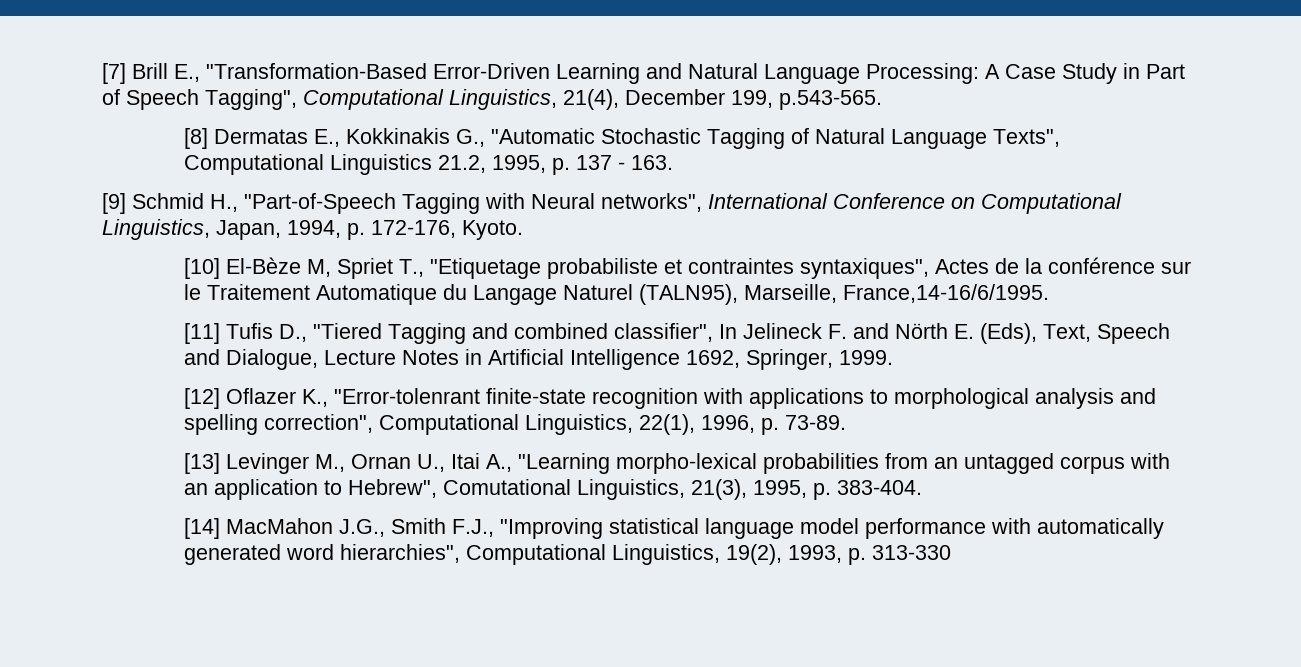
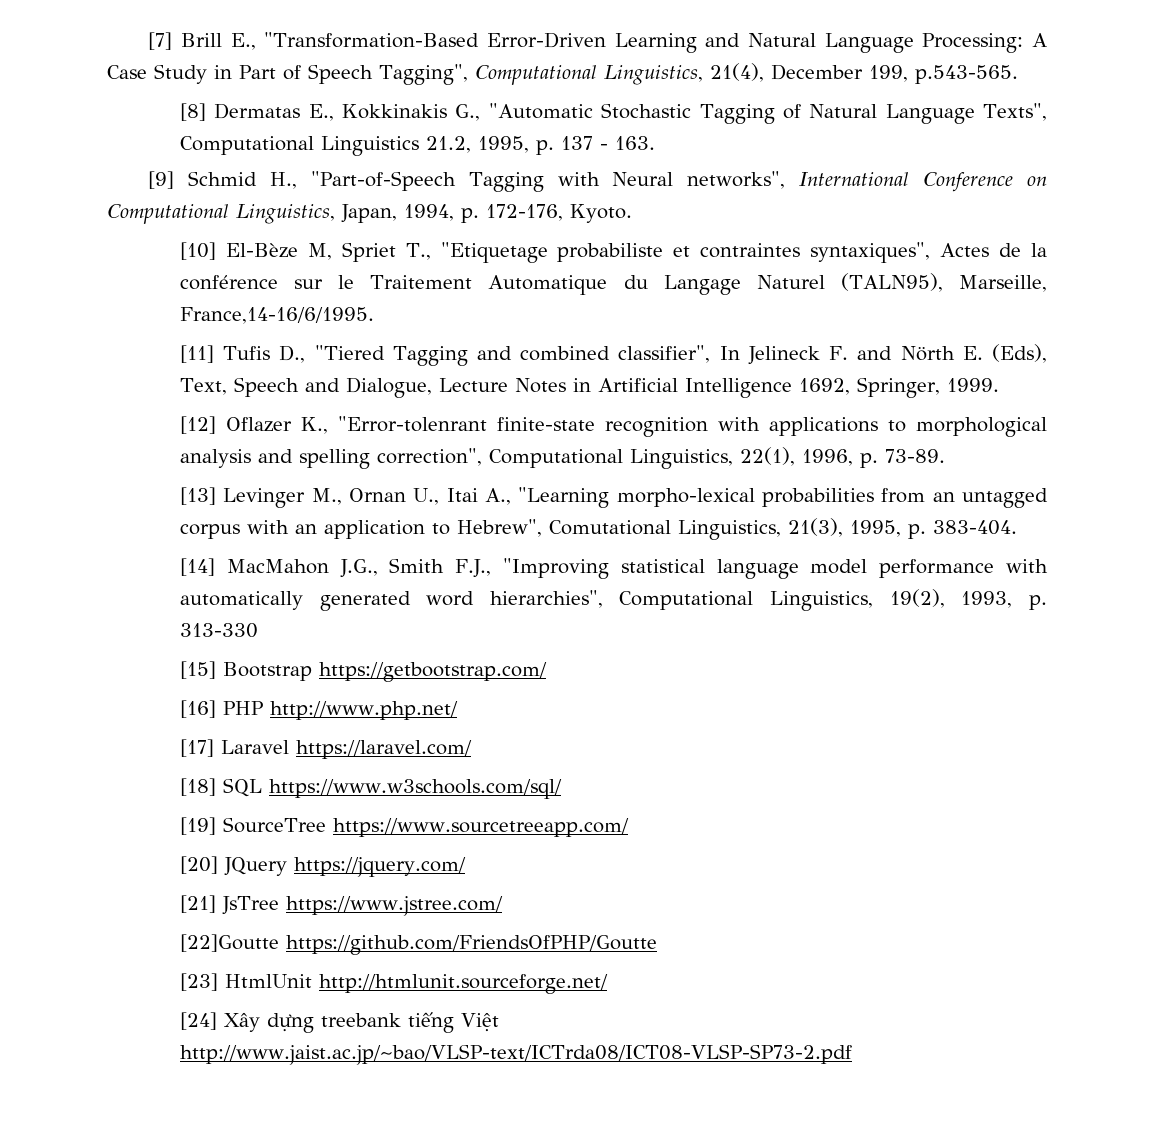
(951, 552) none -> [179,661,547,682] [179,700,458,720] [179,739,472,759] [179,778,562,799] [179,817,629,837] [179,856,466,877] [179,895,503,916] [179,934,657,955] [179,973,608,994] [179,1012,499,1033] [179,1044,852,1065] // [15] Bootstrap https://getbootstrap.com/ // [16] PHP http://www.php.net/ // [17] Laravel https://laravel.com/ // [18] SQL https://www.w3schools.com/sql/ // [19] SourceTree https://www.sourcetreeapp.com/ // [20] JQuery https://jquery.com/ // [21] JsTree https://www.jstree.com/ // [22]Goutte https://github.com/FriendsOfPHP/Goutte // [23] HtmlUnit http://htmlunit.sourceforge.net/ // [24] Xây dựng treebank tiếng Việt http://www.jaist.ac.jp/~bao/VLSP-text/ICTrda08/ICT08-VLSP-SP73-2.pdf

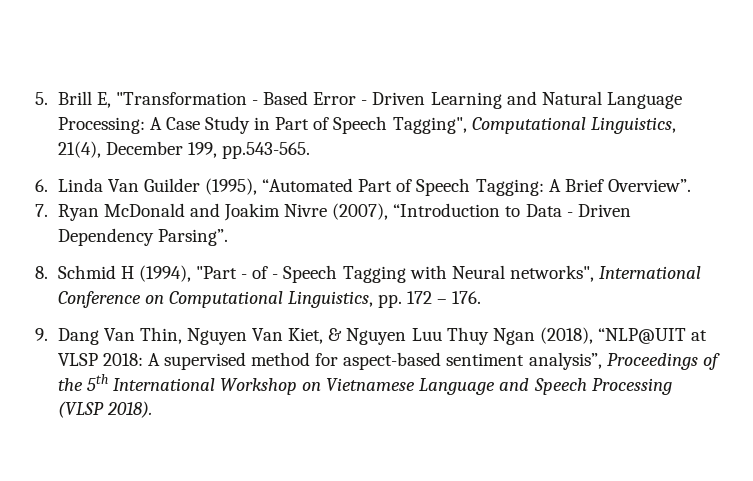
[148,32,606,50] [7] Brill E., "Transformation-Based Error-Driven -> [35,91,426,108] 5. Brill E, "Transformation - Based Error - Driven
[914,65,1018,84] [179,103,1048,124] [179,136,655,156] [148,171,456,191] p.543-565. // [8] Dermatas E., Kokkinakis G., "Automatic Stochastic Tagging of Natural Language Texts", Computational Linguistics 21.2, 1995, p. 137 - 163. // [9] Schmid H., "Part-of-Speech -> [221,142,310,159] [35,178,691,196] [35,203,631,221] [57,228,228,246] [35,265,338,283] pp.543-565. // 6. Linda Van Guilder (1995), “Automated Part of Speech Tagging: A Brief Overview”. // 7. Ryan McDonald and Joakim Nivre (2007), “Introduction to Data - Driven Dependency Parsing”. // 8. Schmid H (1994), "Part - of - Speech
[341,204,632,223] [179,242,1048,263] [179,273,1047,295] [179,307,374,324] [179,344,1048,366] [179,377,999,398] [179,416,1047,437] [179,447,945,469] [179,487,1048,508] [179,518,1017,540] [179,558,1048,579] [179,589,1047,611] [179,623,258,638] [179,661,547,682] [179,700,458,720] [179,739,472,759] [179,778,562,799] [179,817,629,837] [179,856,466,877] [179,895,503,916] [179,934,657,955] [179,973,608,994] [179,1012,499,1033] [179,1044,852,1065] Japan, 1994, p. 172-176, Kyoto. // [10] El-Bèze M, Spriet T., "Etiquetage probabiliste et contraintes syntaxiques", Actes de la conférence sur le Traitement Automatique du Langage Naturel (TALN95), Marseille, France,14-16/6/1995. // [11] Tufis D., "Tiered Tagging and combined classifier", In Jelineck F. and Nörth E. (Eds), Text, Speech and Dialogue, Lecture Notes in Artificial Intelligence 1692, Springer, 1999. // [12] Oflazer K., "Error-tolenrant finite-state recognition with applications to morphological analysis and spelling correction", Computational Linguistics, 22(1), 1996, p. 73-89. // [13] Levinger M., Ornan U., Itai A., "Learning morpho-lexical probabilities from an untagged corpus with an application to Hebrew", Comutational Linguistics, 21(3), 1995, p. 383-404. // [14] MacMahon J.G., Smith F.J., "Improving statistical language model performance with automatically generated word hierarchies", Computational Linguistics, 19(2), 1993, p. 313-330 // [15] Bootstrap https://getbootstrap.com/ // [16] PHP http://www.php.net/ // [17] Laravel https://laravel.com/ // [18] SQL https://www.w3schools.com/sql/ // [19] SourceTree https://www.sourcetreeapp.com/ // [20] JQuery https://jquery.com/ // [21] JsTree https://www.jstree.com/ // [22]Goutte https://github.com/FriendsOfPHP/Goutte // [23] HtmlUnit http://htmlunit.sourceforge.net/ // [24] Xây dựng treebank tiếng Việt http://www.jaist.ac.jp/~bao/VLSP-text/ICTrda08/ICT08-VLSP-SP73-2.pdf -> [378,291,482,308] [35,327,708,345] [57,352,720,370] [57,374,672,395] [57,401,152,418] pp. 172 – 176. // 9. Dang Van Thin, Nguyen Van Kiet, & Nguyen Luu Thuy Ngan (2018), “NLP@UIT at VLSP 2018: A supervised method for aspect-based sentiment analysis”, Proceedings of the 5th International Workshop on Vietnamese Language and Speech Processing (VLSP 2018).

